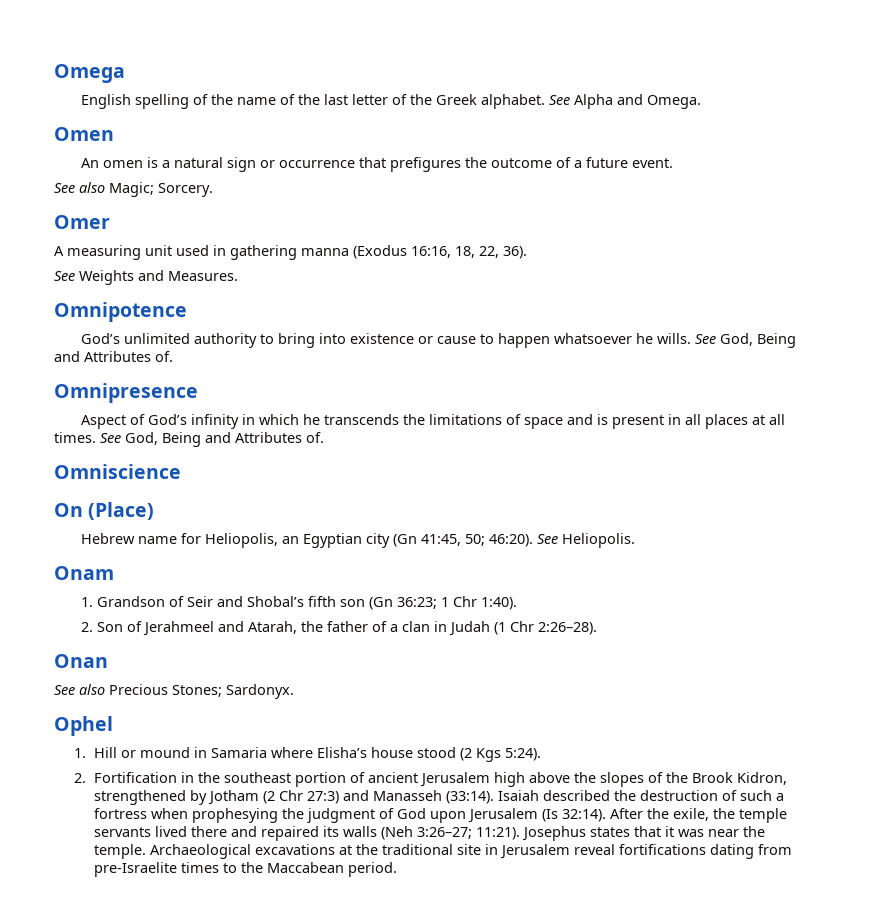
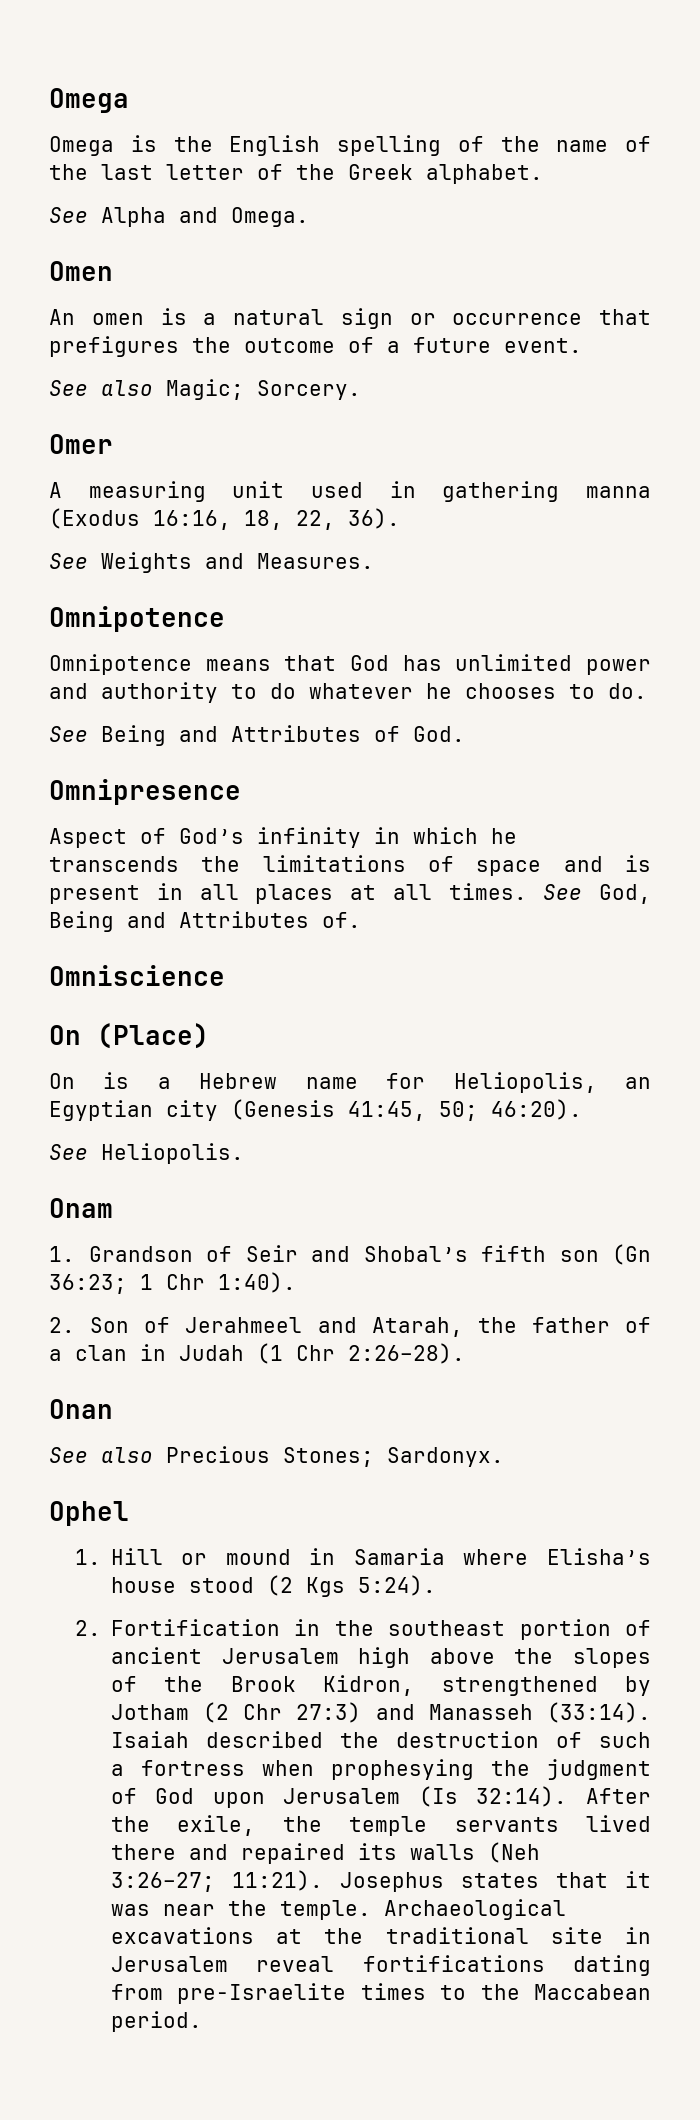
(125, 73) none -> [49,135,213,156] Omega is the
(546, 101) none -> (543, 174) //
[81,333,797,348] [54,351,173,362] God’s unlimited authority to bring into existence or cause to happen whatsoever he wills. See God, Being and Attributes of. -> [49,654,651,675] [49,682,647,703] [49,725,465,746] Omnipotence means that God has unlimited power and authority to do whatever he chooses to do. // See Being and Attributes of God.
(155, 511) none -> [49,1072,171,1089] On is a
[393,534,418,547] (Gn -> [231,1099,335,1120] (Genesis
(534, 540) none -> (582, 1109) //

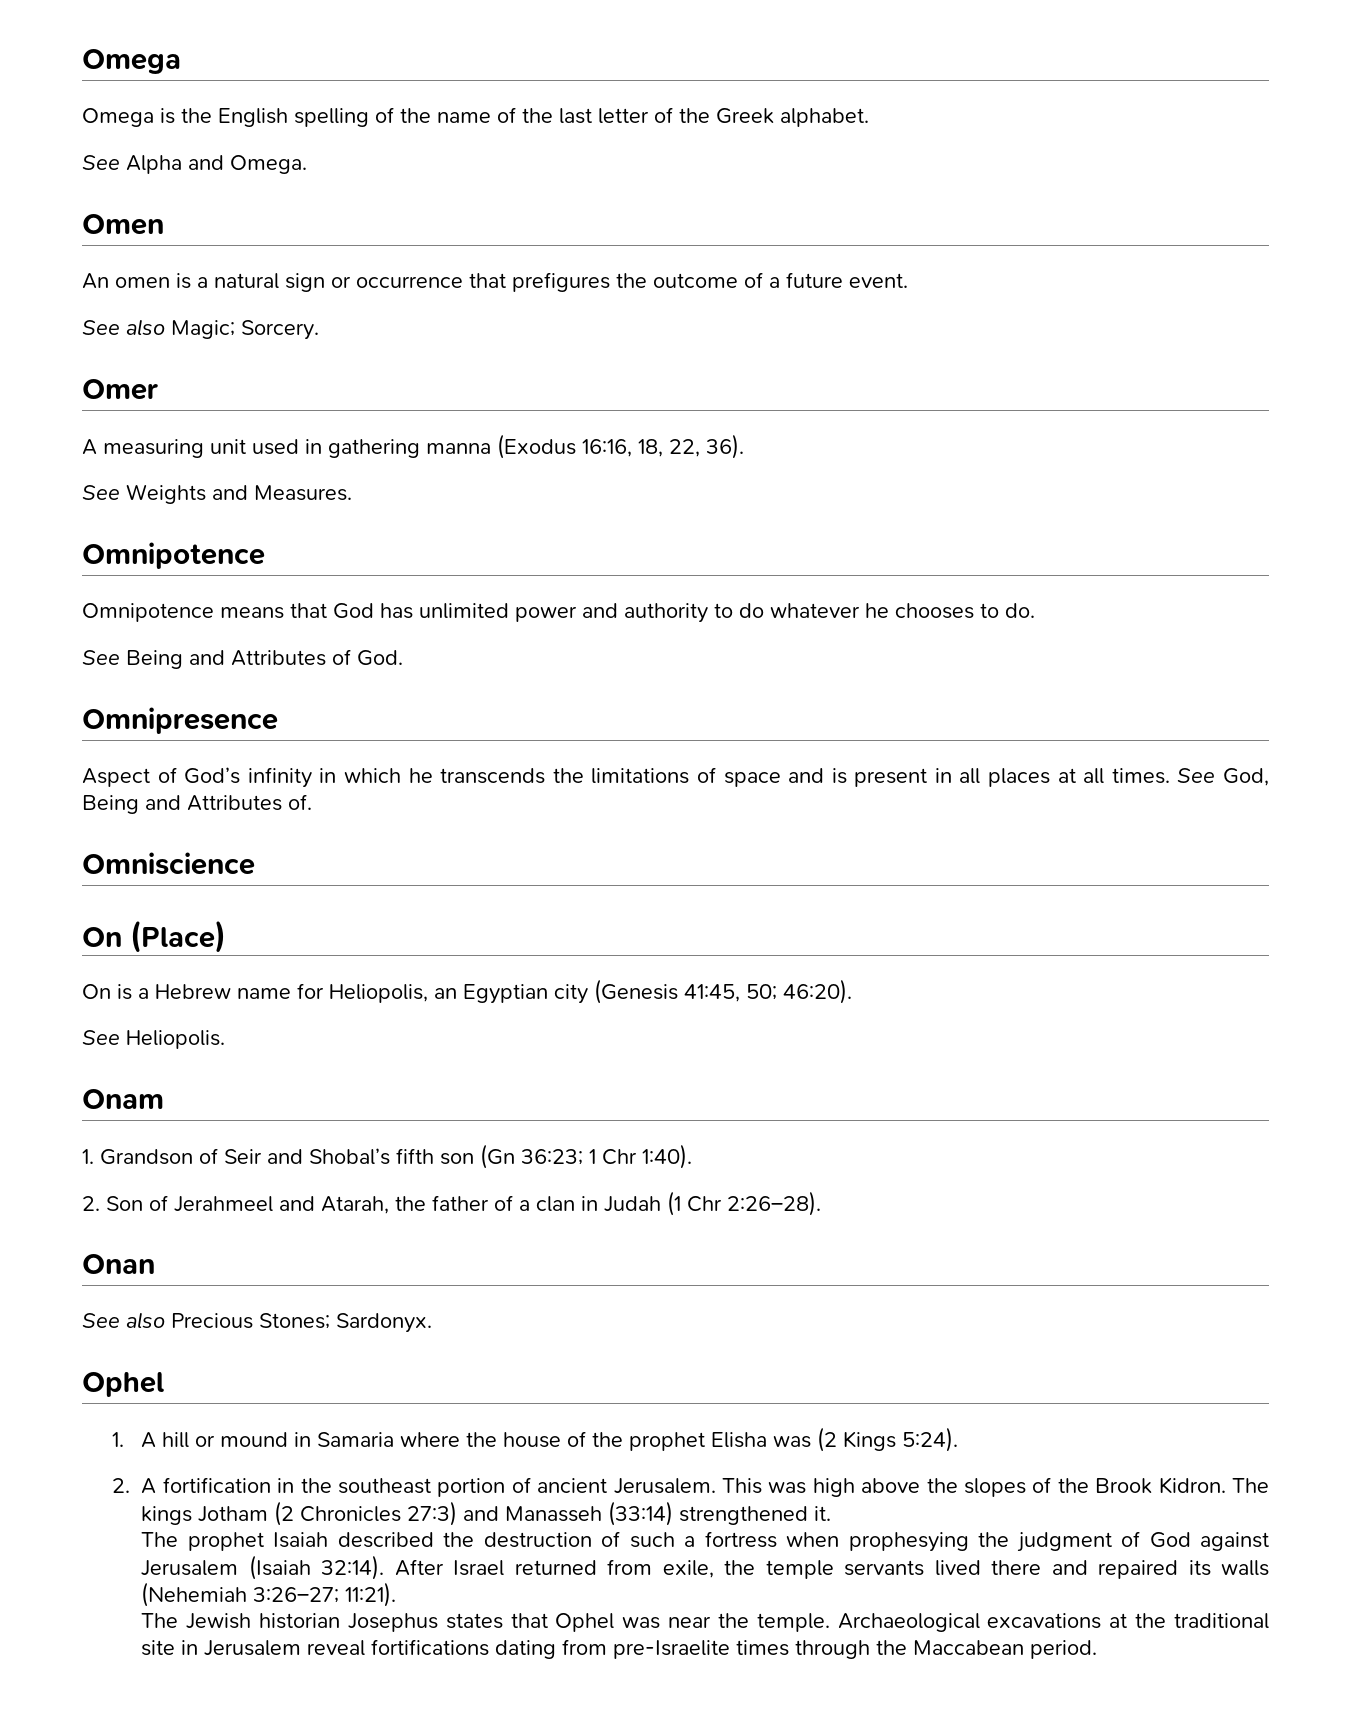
[110,1548,163,1565] Hill -> [141,1432,190,1448] A hill
[547,1548,651,1565] [110,1575,345,1597] Elisha’s house stood (2 Kgs -> [466,1427,897,1452] the house of the prophet Elisha was (2 Kings
[110,1619,280,1636] Fortification -> [141,1477,271,1494] A fortification
[221,1648,339,1664] Jerusalem -> [613,1478,807,1494] Jerusalem. This was
[323,1675,651,1696] Kidron, strengthened by -> [1158,1477,1269,1494] [141,1506,193,1525] Kidron. The kings
[243,1704,283,1720] Chr -> [300,1506,402,1522] Chronicles
[546,1702,651,1723] (33:14). -> [608,1501,832,1526] [141,1532,264,1551] (33:14) strengthened it. // The prophet
[212,1786,651,1808] [110,1816,150,1832] upon Jerusalem (Is 32:14). After the -> [1200,1532,1269,1551] [141,1555,653,1580] against Jerusalem (Isaiah 32:14). After Israel returned from
[487,1842,540,1863] (Neh -> [141,1582,248,1607] (Nehemiah
(323, 1880) none -> [141,1613,341,1629] // The Jewish historian
[624,1871,651,1888] it -> [555,1613,615,1632] Ophel
[440,1985,467,2000] to -> [795,1640,871,1659] through

